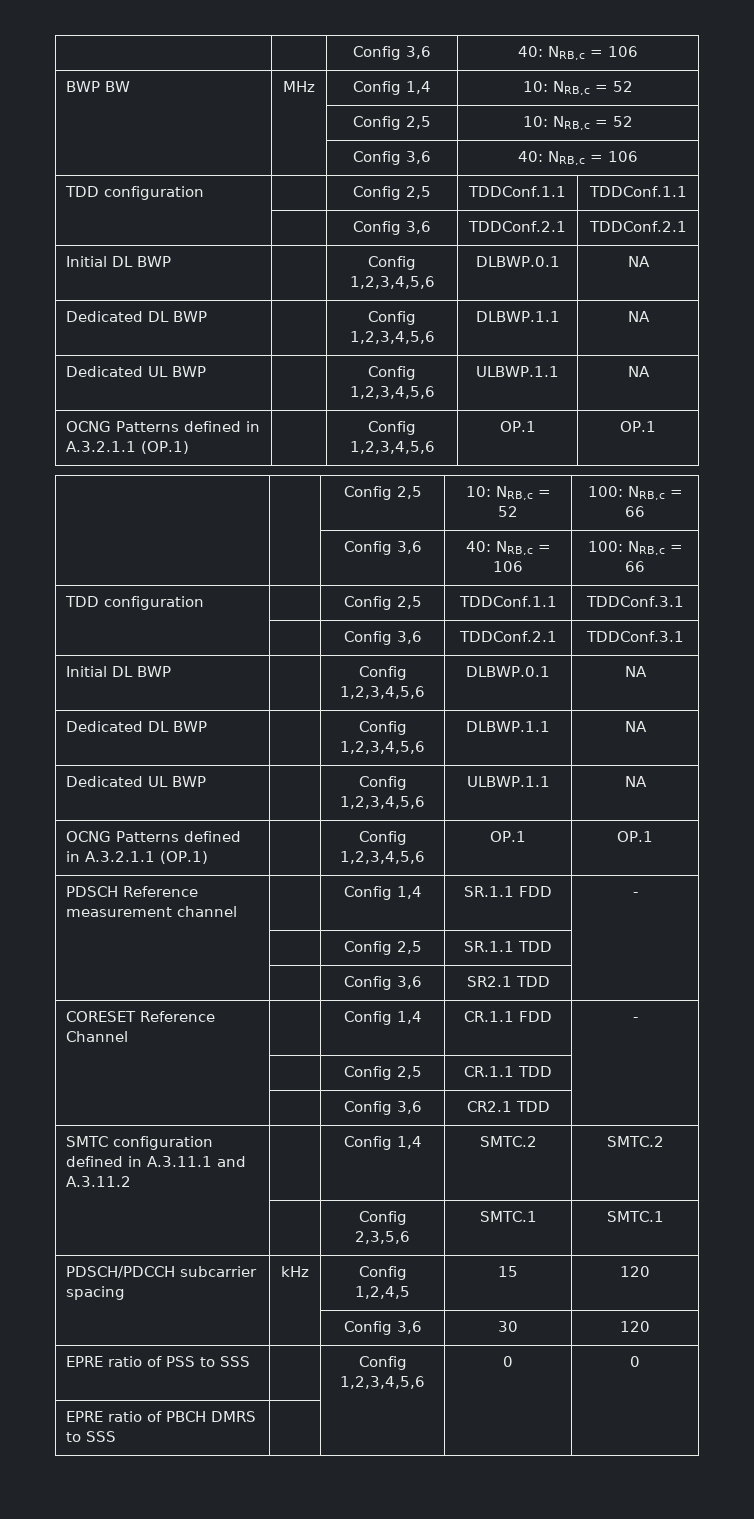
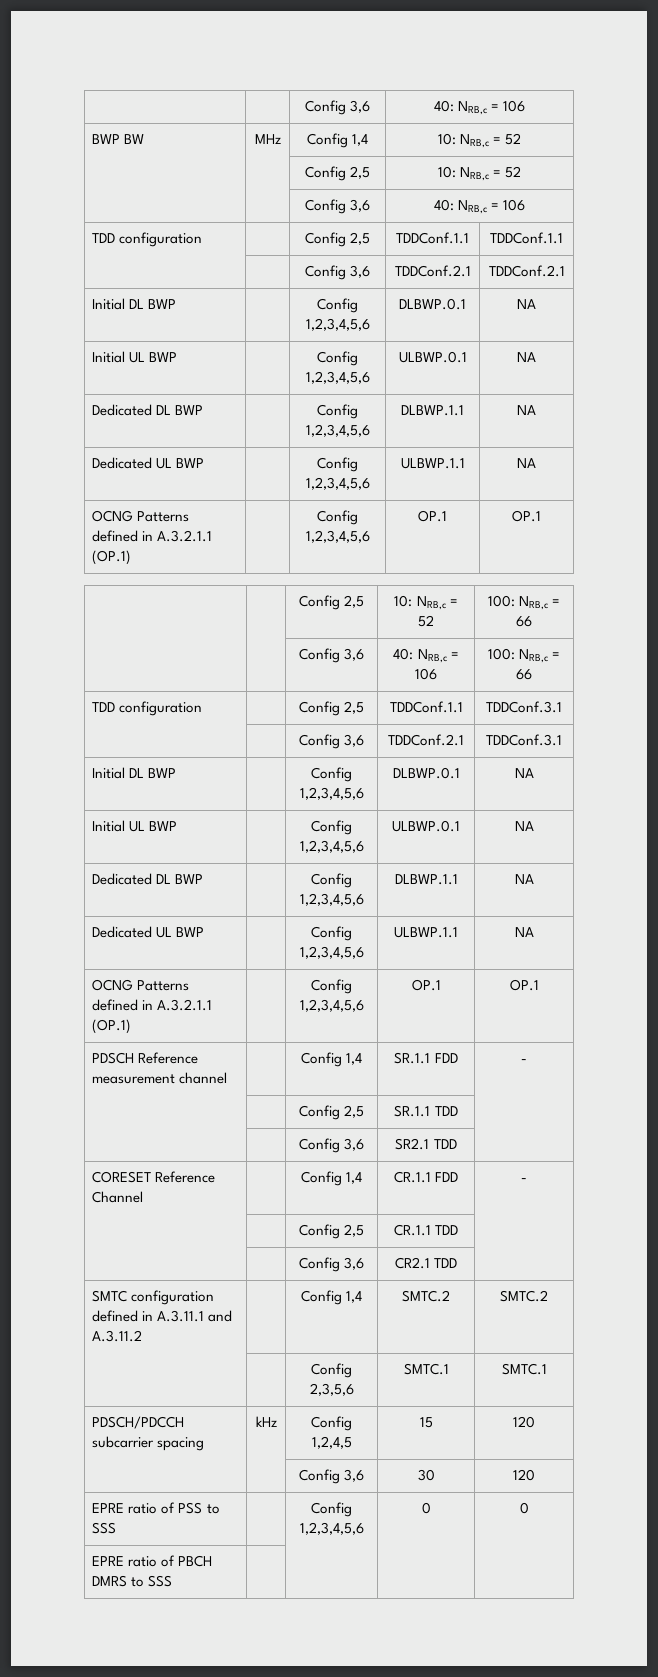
(650, 261) none -> [92,351,178,363] [317,351,358,366] [305,371,370,384] [398,351,467,363] [517,352,536,362] // Initial UL BWP | | Config 1,2,3,4,5,6 | ULBWP.0.1 | NA
(647, 671) none -> [92,820,178,832] [311,820,352,835] [299,840,364,853] [392,820,460,832] [514,821,534,831] // Initial UL BWP | | Config 1,2,3,4,5,6 | ULBWP.0.1 | NA

